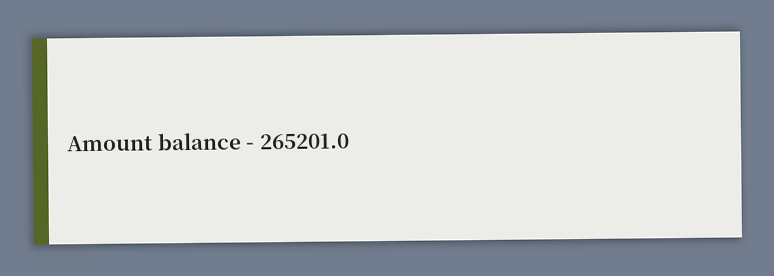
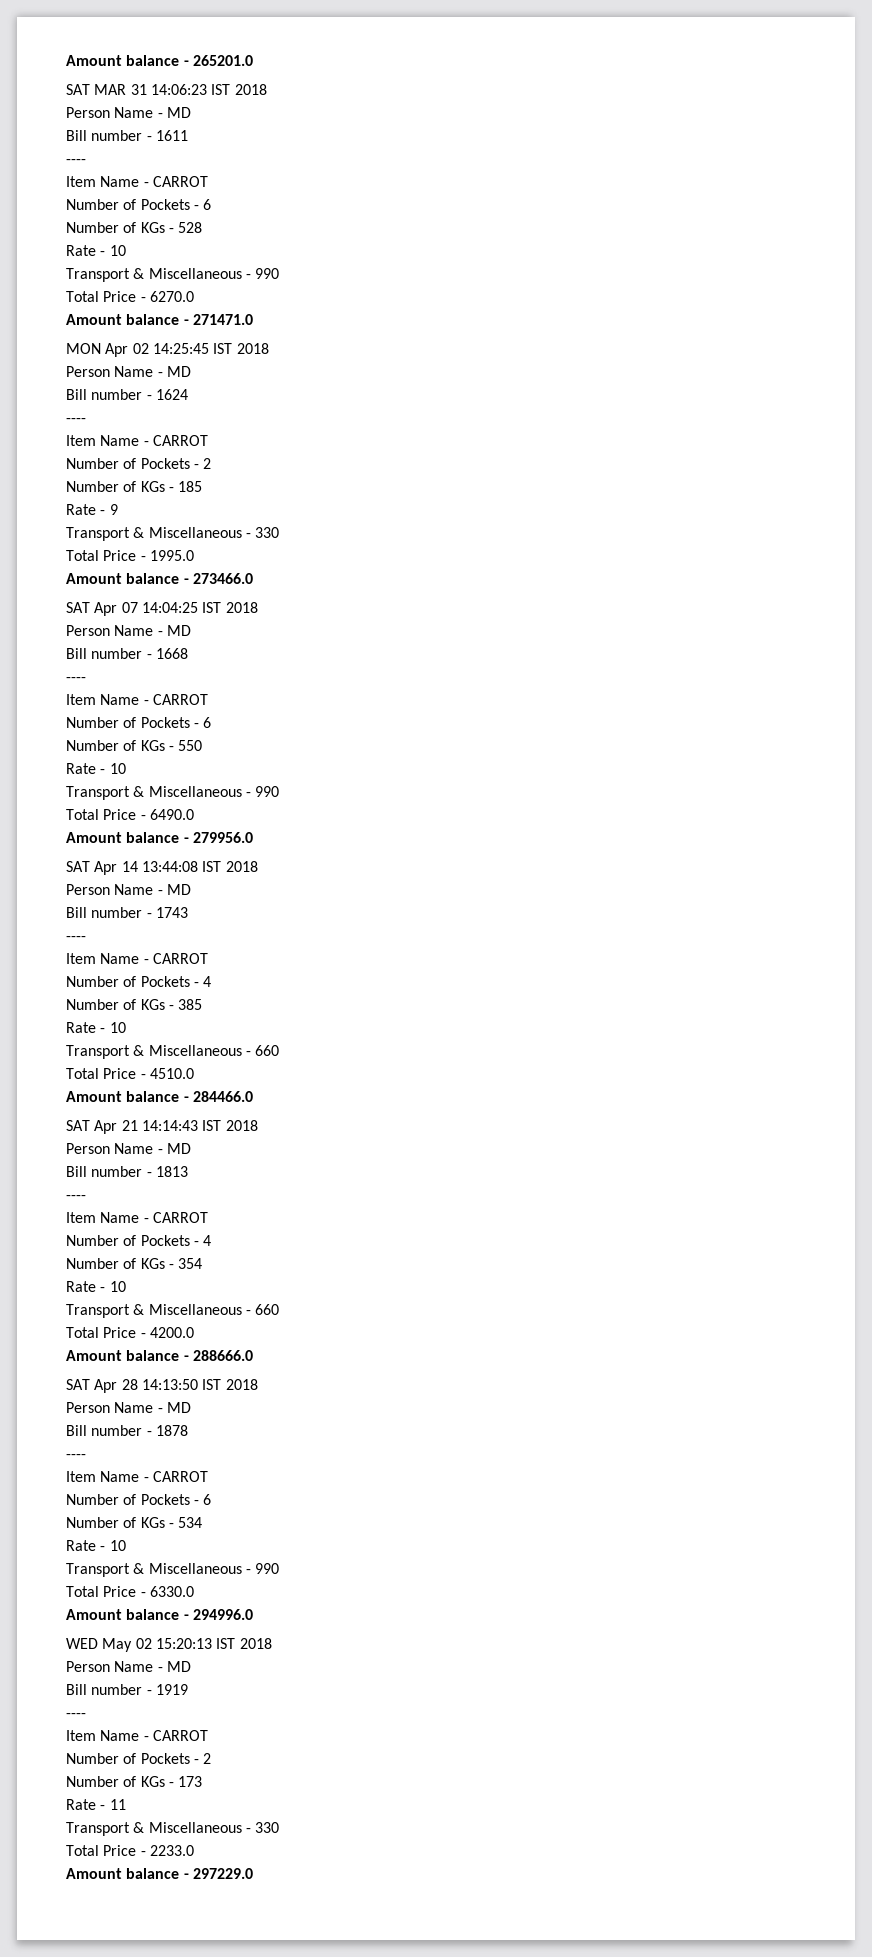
(350, 141) none -> [66,84,267,95] [66,107,191,118] [66,130,188,141] [66,159,86,164] [66,176,208,187] [66,199,212,210] [66,222,203,233] [66,245,126,256] [66,268,280,282] [66,291,194,302] [66,314,253,325] [66,343,269,357] [66,366,191,377] [66,389,188,400] [66,418,86,423] [66,435,208,446] [66,458,212,469] [66,481,203,492] [66,504,118,515] [66,527,280,541] [66,550,194,561] [66,573,253,584] [66,602,258,616] [66,625,191,636] [66,648,188,659] [66,677,86,682] [66,694,208,705] [66,717,212,728] [66,740,203,751] [66,763,126,774] [66,786,280,800] [66,809,194,820] [66,832,253,843] [66,861,258,875] [66,884,191,895] [66,907,188,918] [66,936,86,941] [66,953,208,964] [66,976,212,987] [66,999,203,1010] [66,1022,126,1033] [66,1045,280,1059] [66,1068,194,1079] [66,1091,253,1102] [66,1120,258,1134] [66,1143,191,1154] [66,1166,188,1177] [66,1195,86,1200] [66,1212,208,1223] [66,1235,212,1246] [66,1258,203,1269] [66,1281,126,1292] [66,1304,280,1318] [66,1327,194,1338] [66,1350,253,1361] [66,1379,258,1393] [66,1402,191,1413] [66,1425,188,1436] [66,1454,86,1459] [66,1471,208,1482] [66,1494,212,1505] [66,1517,203,1528] [66,1540,126,1551] [66,1563,280,1577] [66,1586,194,1597] [66,1609,253,1620] [66,1638,272,1652] [66,1661,191,1672] [66,1684,188,1695] [66,1713,86,1718] [66,1730,208,1741] [66,1753,212,1764] [66,1776,203,1787] [66,1799,126,1810] [66,1822,280,1836] [66,1845,194,1856] [66,1868,253,1879] // SAT MAR 31 14:06:23 IST 2018 // Person Name - MD // Bill number - 1611 // ---- // Item Name - CARROT // Number of Pockets - 6 // Number of KGs - 528 // Rate - 10 // Transport & Miscellaneous - 990 // Total Price - 6270.0 // Amount balance - 271471.0 // MON Apr 02 14:25:45 IST 2018 // Person Name - MD // Bill number - 1624 // ---- // Item Name - CARROT // Number of Pockets - 2 // Number of KGs - 185 // Rate - 9 // Transport & Miscellaneous - 330 // Total Price - 1995.0 // Amount balance - 273466.0 // SAT Apr 07 14:04:25 IST 2018 // Person Name - MD // Bill number - 1668 // ---- // Item Name - CARROT // Number of Pockets - 6 // Number of KGs - 550 // Rate - 10 // Transport & Miscellaneous - 990 // Total Price - 6490.0 // Amount balance - 279956.0 // SAT Apr 14 13:44:08 IST 2018 // Person Name - MD // Bill number - 1743 // ---- // Item Name - CARROT // Number of Pockets - 4 // Number of KGs - 385 // Rate - 10 // Transport & Miscellaneous - 660 // Total Price - 4510.0 // Amount balance - 284466.0 // SAT Apr 21 14:14:43 IST 2018 // Person Name - MD // Bill number - 1813 // ---- // Item Name - CARROT // Number of Pockets - 4 // Number of KGs - 354 // Rate - 10 // Transport & Miscellaneous - 660 // Total Price - 4200.0 // Amount balance - 288666.0 // SAT Apr 28 14:13:50 IST 2018 // Person Name - MD // Bill number - 1878 // ---- // Item Name - CARROT // Number of Pockets - 6 // Number of KGs - 534 // Rate - 10 // Transport & Miscellaneous - 990 // Total Price - 6330.0 // Amount balance - 294996.0 // WED May 02 15:20:13 IST 2018 // Person Name - MD // Bill number - 1919 // ---- // Item Name - CARROT // Number of Pockets - 2 // Number of KGs - 173 // Rate - 11 // Transport & Miscellaneous - 330 // Total Price - 2233.0 // Amount balance - 297229.0

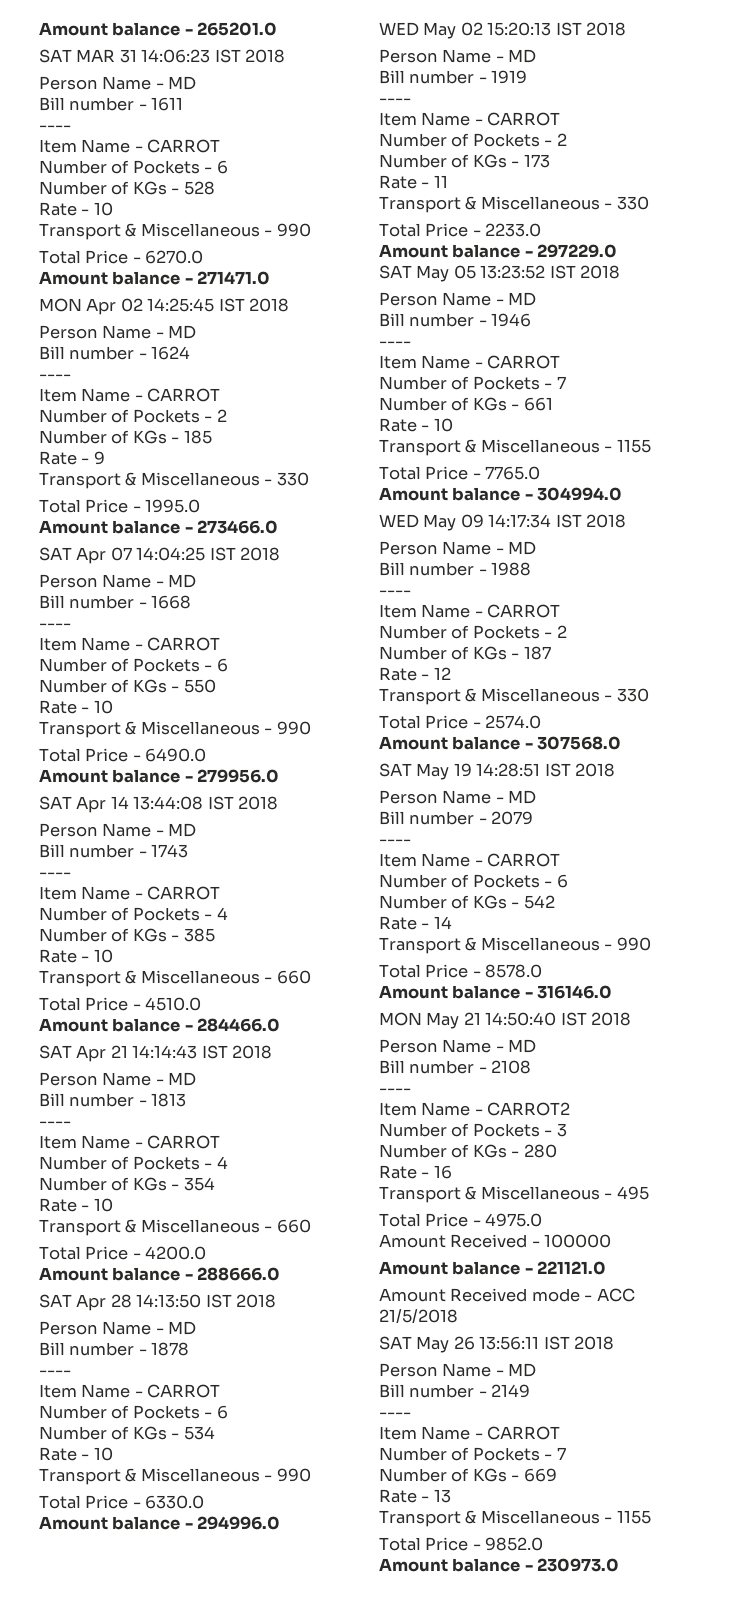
(253, 1873) none -> [379,265,621,282] [379,292,537,306] [379,313,532,327] [379,341,411,347] [379,355,561,369] [379,376,566,390] [379,397,553,411] [379,418,453,432] [379,439,651,456] [379,466,541,480] [379,487,623,501] [379,514,627,531] [379,541,537,555] [379,562,532,576] [379,590,411,596] [379,604,561,618] [379,625,567,639] [379,646,551,660] [379,667,451,681] [379,688,649,705] [379,715,542,729] [379,736,622,750] [379,763,616,780] [379,790,537,804] [379,811,534,825] [379,839,411,845] [379,853,561,867] [379,874,568,888] [379,895,555,909] [379,916,452,930] [379,937,651,954] [379,964,543,978] [379,985,613,999] [379,1012,632,1029] [379,1039,537,1053] [379,1060,532,1074] [379,1088,411,1094] [379,1102,571,1116] [379,1123,567,1137] [379,1144,557,1158] [379,1165,452,1179] [379,1186,649,1203] [379,1213,543,1227] [379,1234,612,1248] [379,1261,607,1275] [379,1288,635,1302] [379,1309,458,1323] [379,1336,615,1353] [379,1363,537,1377] [379,1384,531,1398] [379,1412,411,1418] [379,1426,561,1440] [379,1447,566,1461] [379,1468,557,1482] [379,1489,451,1503] [379,1510,651,1527] [379,1537,544,1551] [379,1558,620,1572] // SAT May 05 13:23:52 IST 2018 // Person Name - MD // Bill number - 1946 // ---- // Item Name - CARROT // Number of Pockets - 7 // Number of KGs - 661 // Rate - 10 // Transport & Miscellaneous - 1155 // Total Price - 7765.0 // Amount balance - 304994.0 // WED May 09 14:17:34 IST 2018 // Person Name - MD // Bill number - 1988 // ---- // Item Name - CARROT // Number of Pockets - 2 // Number of KGs - 187 // Rate - 12 // Transport & Miscellaneous - 330 // Total Price - 2574.0 // Amount balance - 307568.0 // SAT May 19 14:28:51 IST 2018 // Person Name - MD // Bill number - 2079 // ---- // Item Name - CARROT // Number of Pockets - 6 // Number of KGs - 542 // Rate - 14 // Transport & Miscellaneous - 990 // Total Price - 8578.0 // Amount balance - 316146.0 // MON May 21 14:50:40 IST 2018 // Person Name - MD // Bill number - 2108 // ---- // Item Name - CARROT2 // Number of Pockets - 3 // Number of KGs - 280 // Rate - 16 // Transport & Miscellaneous - 495 // Total Price - 4975.0 // Amount Received - 100000 // Amount balance - 221121.0 // Amount Received mode - ACC 21/5/2018 // SAT May 26 13:56:11 IST 2018 // Person Name - MD // Bill number - 2149 // ---- // Item Name - CARROT // Number of Pockets - 7 // Number of KGs - 669 // Rate - 13 // Transport & Miscellaneous - 1155 // Total Price - 9852.0 // Amount balance - 230973.0

